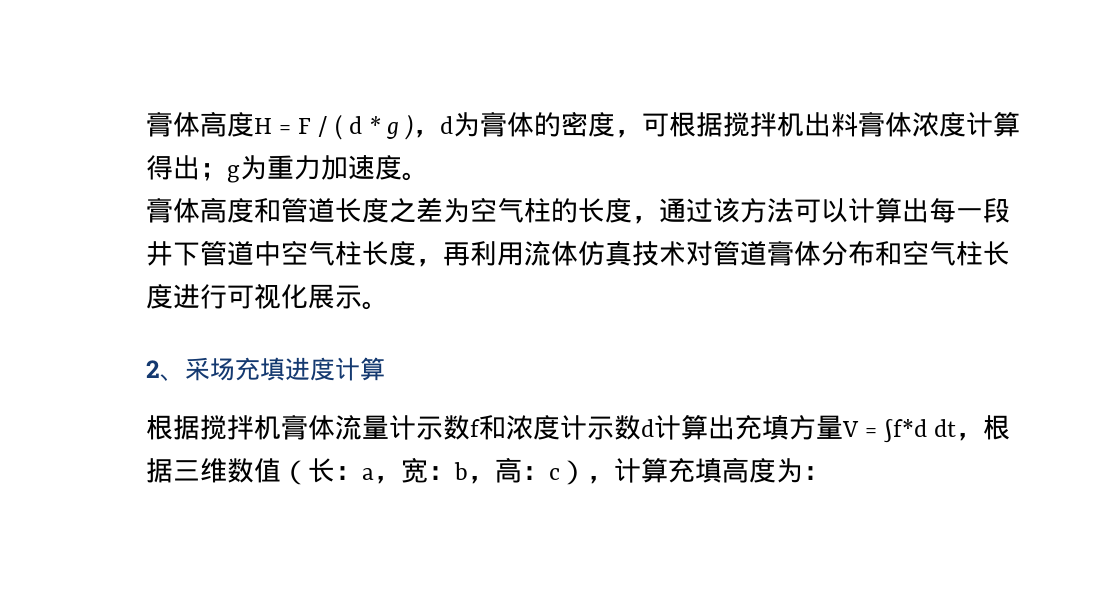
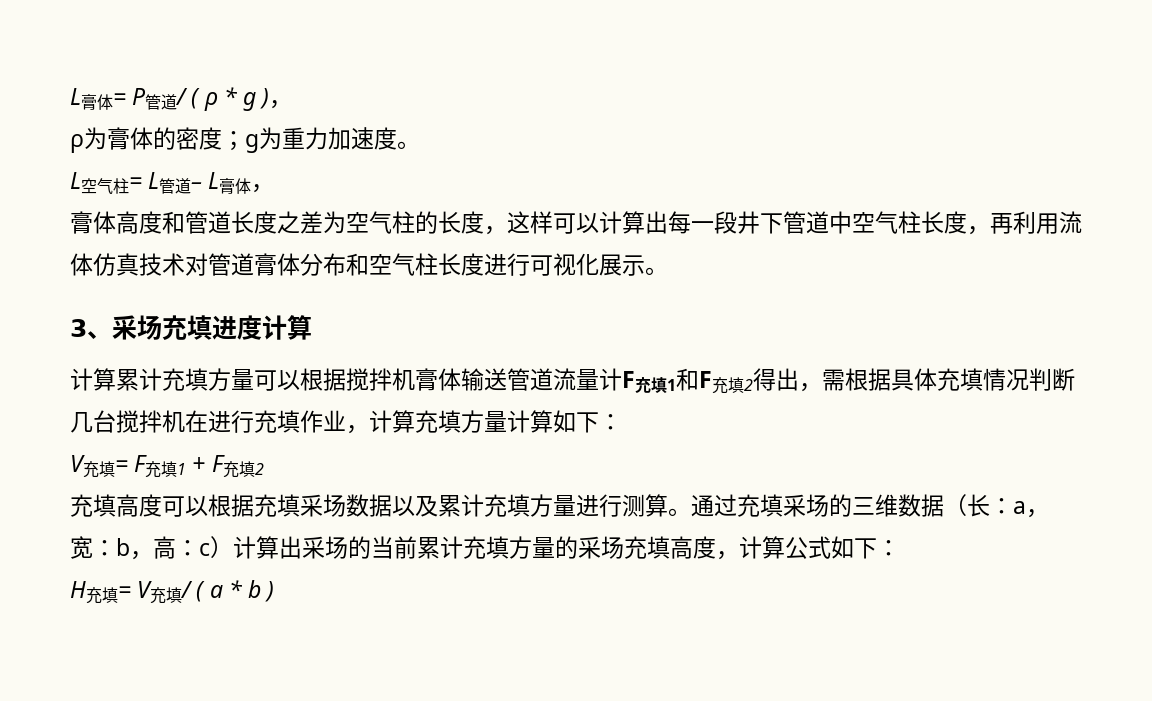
[146,111,362,140] 膏体高度H = F / ( d -> [70,88,218,111] L膏体= P管道/ ( ρ
[440,116,454,134] d -> [70,134,84,153] // ρ
[615,111,1021,138] [146,155,200,180] ，可根据搅拌机出料膏体浓度计算得出 -> (222, 138) none
(429, 176) none -> [70,172,275,194] // L空气柱= L管道– L膏体，
[659,198,794,223] 通过该方法 -> [507,211,553,234] 这样
[146,360,160,378] 2 -> [70,319,87,337] 3
[146,414,1011,443] [146,458,281,483] 根据搅拌机膏体流量计示数f和浓度计示数d计算出充填方量V = ∫f*d dt，根据三维数值 -> [70,368,1075,394] [70,410,622,434] [70,455,264,478] [70,494,944,517] 计算累计充填方量可以根据搅拌机膏体输送管道流量计F充填1和F充填2得出，需根据具体充填情况判断几台搅拌机在进行充填作业，计算充填方量计算如下： // V充填= F充填1 + F充填2 // 充填高度可以根据充填采场数据以及累计充填方量进行测算。通过充填采场的三维数据
[587,457,830,484] ，计算充填高度为： -> [233,536,900,560] [70,580,275,604] 计算出采场的当前累计充填方量的采场充填高度，计算公式如下： // H充填= V充填/ ( a * b )

